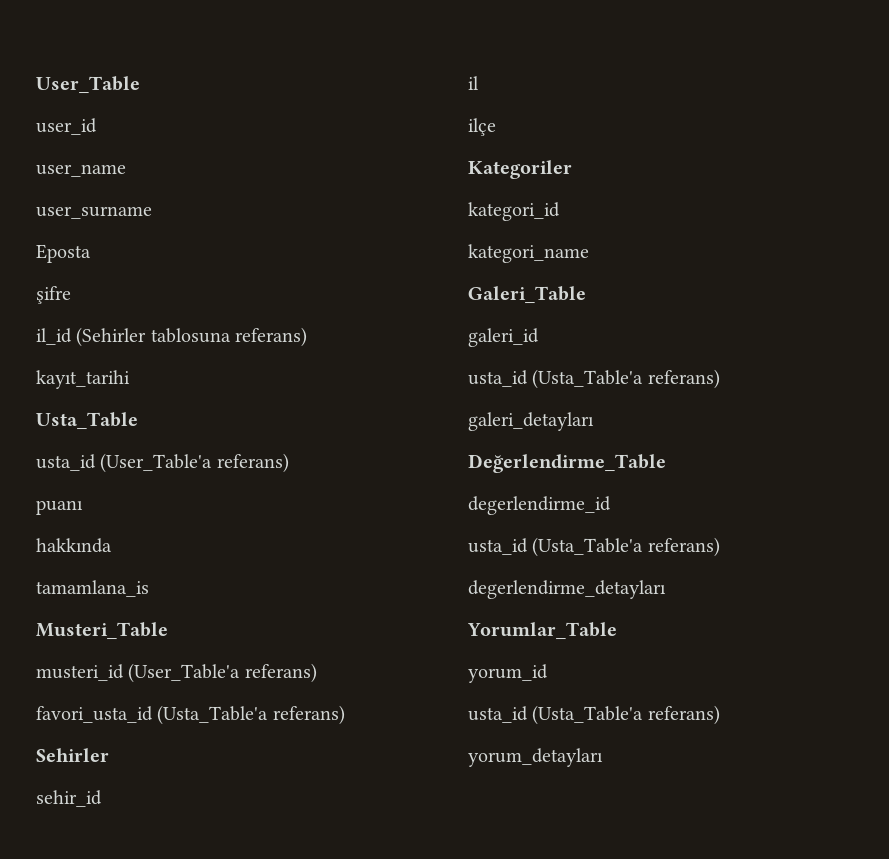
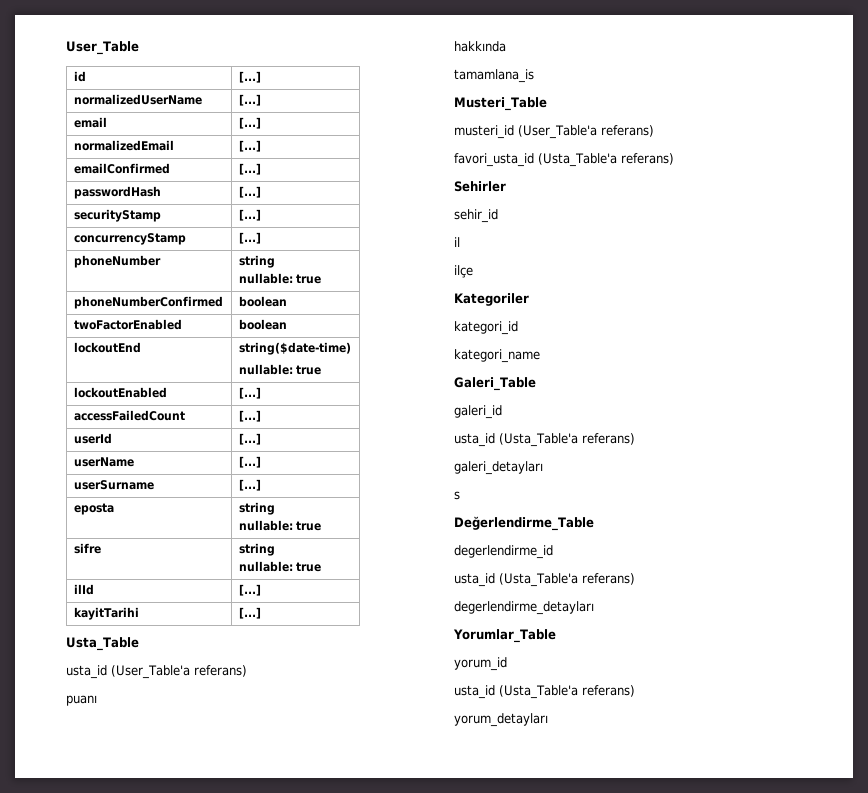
[36,118,97,135] [36,164,126,177] [36,206,152,219] [36,244,91,263] [36,286,71,304] [36,327,308,347] [36,370,130,389] // user_id // user_name // user_surname // Eposta // şifre // il_id (Sehirler tablosuna referans) // kayıt_tarihi -> [73,71,86,82] [238,71,261,83] [73,94,202,105] [238,94,261,106] [73,117,107,128] [238,117,261,129] [73,140,174,151] [238,140,261,152] [73,163,170,174] [238,163,261,175] [73,186,161,199] [238,186,261,198] [73,209,161,222] [238,209,261,221] [73,233,186,245] [238,232,261,244] [73,255,161,268] [238,255,275,268] [238,273,321,284] [73,296,223,309] [238,296,287,307] [73,319,182,330] [238,319,287,330] [73,342,141,353] [238,342,351,355] [238,364,321,375] [73,387,167,398] [238,387,261,399] [73,410,185,421] [238,410,261,422] [73,433,112,444] [238,433,261,445] [73,457,134,467] [238,456,261,468] [73,480,154,490] [238,479,261,491] [73,503,114,515] [238,502,275,515] [238,520,321,531] [73,543,101,554] [238,543,275,556] [238,561,321,572] [73,584,94,595] [238,584,261,596] [73,607,139,620] [238,607,261,619] // id | [...] // normalizedUserName | [...] // email | [...] // normalizedEmail | [...] // emailConfirmed | [...] // passwordHash | [...] // securityStamp | [...] // concurrencyStamp | [...] // phoneNumber | string // nullable: true // phoneNumberConfirmed | boolean // twoFactorEnabled | boolean // lockoutEnd | string($date-time) // nullable: true // lockoutEnabled | [...] // accessFailedCount | [...] // userId | [...] // userName | [...] // userSurname | [...] // eposta | string // nullable: true // sifre | string // nullable: true // ilId | [...] // kayitTarihi | [...]
(594, 421) none -> [454,491,460,500] // s

